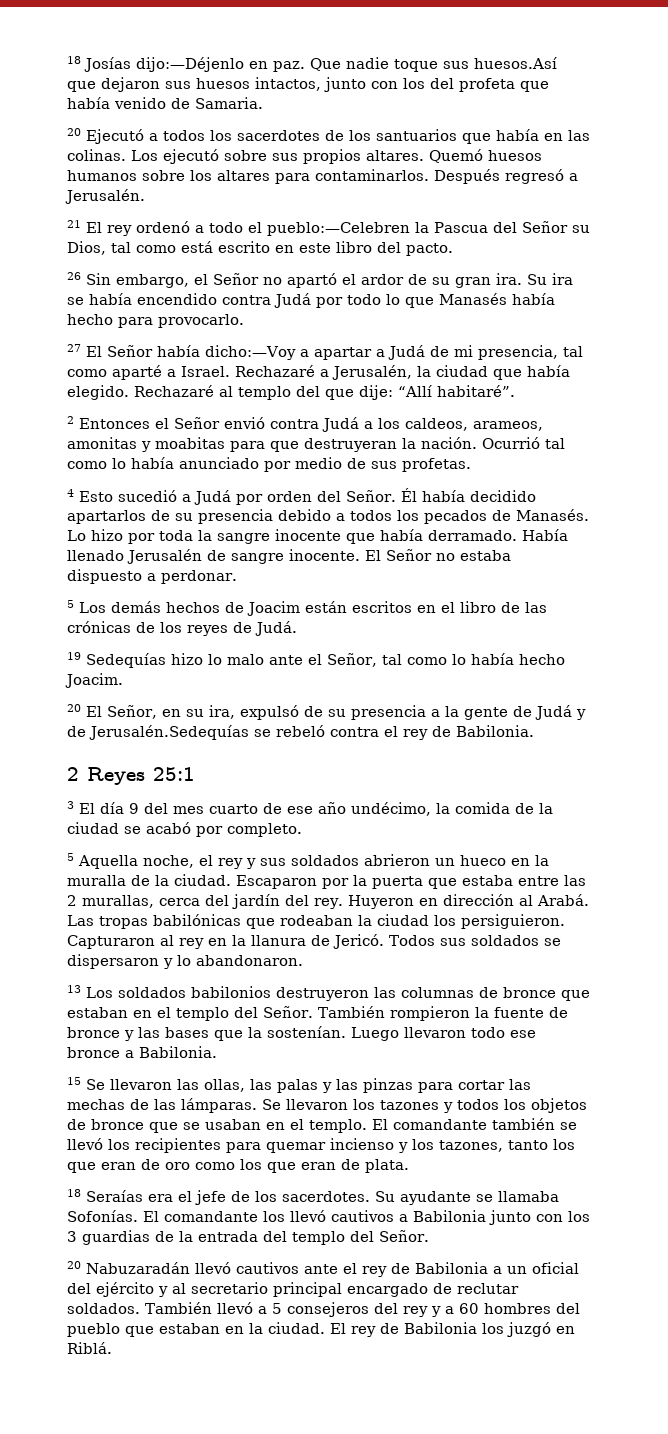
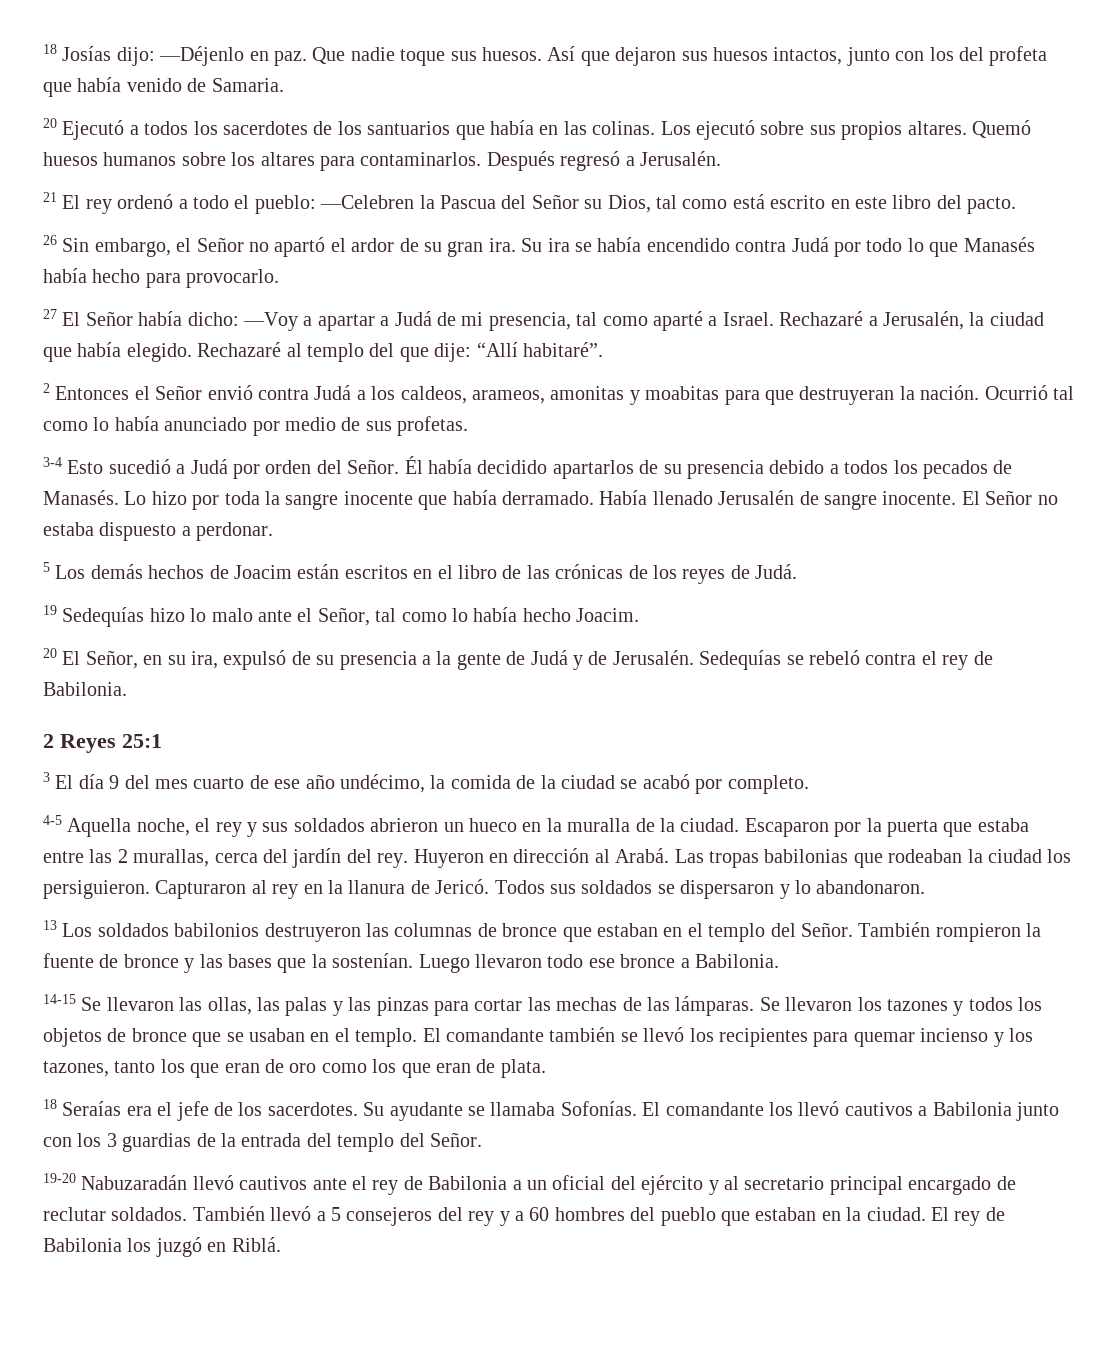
[136,57,244,72] dijo:—Déjenlo -> [116,46,245,66] dijo: —Déjenlo
[474,57,557,69] huesos.Así -> [481,46,576,61] huesos. Así
[267,222,410,236] pueblo:—Celebren -> [254,195,415,214] pueblo: —Celebren
[205,345,296,360] dicho:—Voy -> [187,312,298,331] dicho: —Voy
[67,489,74,497] 4 -> [43,457,62,467] 3-4
[89,725,249,740] Jerusalén.Sedequías -> [612,650,782,670] Jerusalén. Sedequías
[67,853,74,861] 5 -> [43,815,62,825] 4-5
[153,914,241,926] babilónicas -> [764,849,849,863] babilonias
[67,1077,81,1085] 15 -> [43,994,76,1004] 14-15
[67,1261,81,1269] 20 -> [43,1173,76,1183] 19-20

